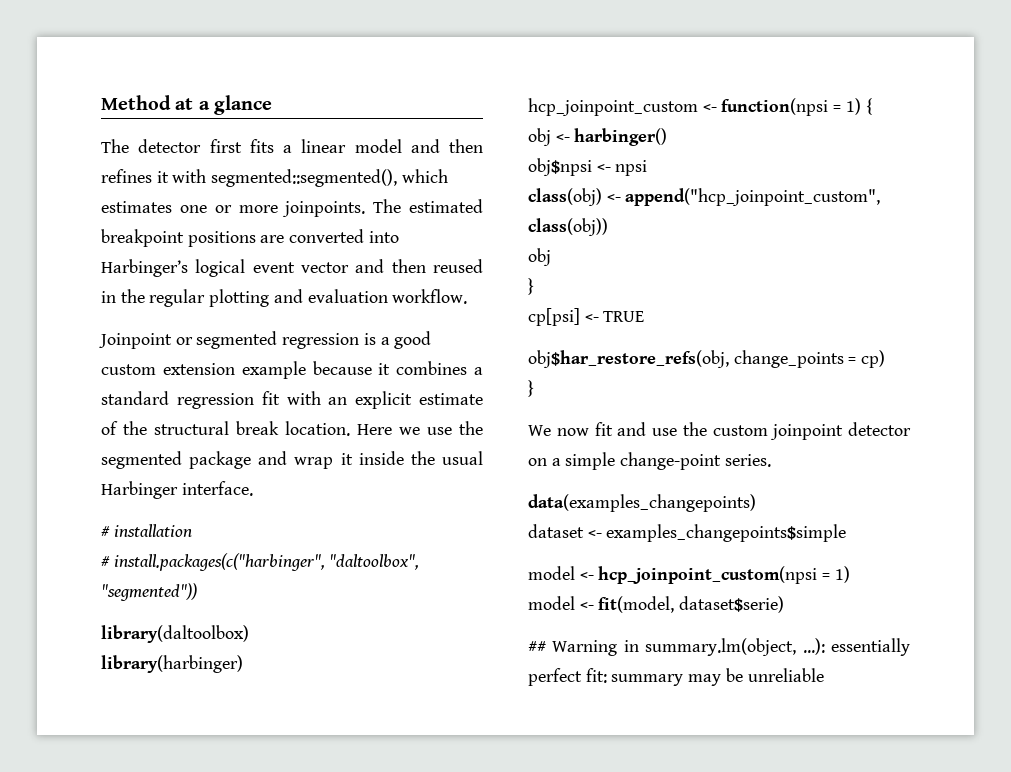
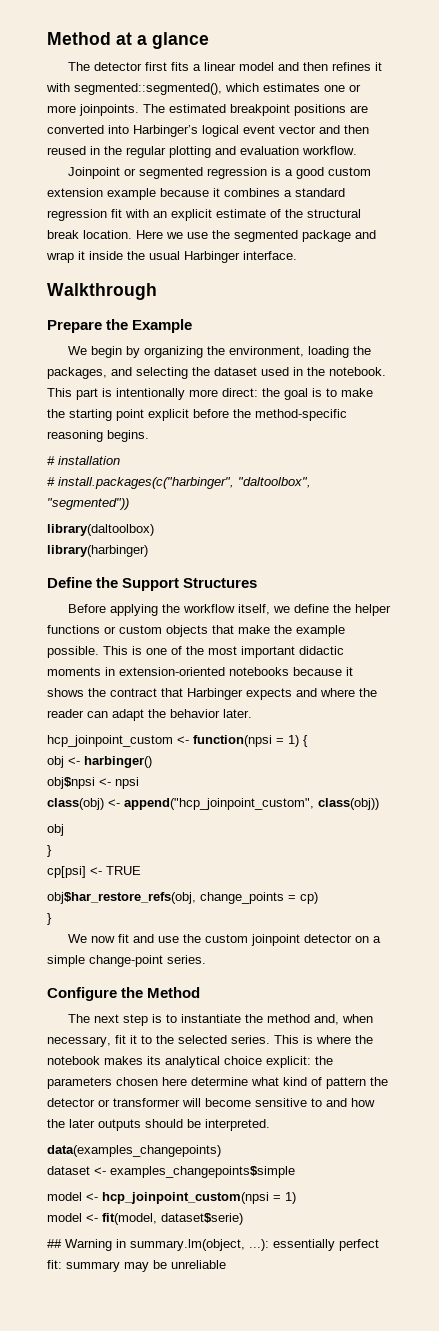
(253, 488) none -> [47,283,157,300] [47,319,193,333] [68,346,372,358] [47,367,386,379] [47,388,373,400] [47,409,347,421] [47,430,149,442] // Walkthrough // Prepare the Example // We begin by organizing the environment, loading the packages, and selecting the dataset used in the notebook. This part is intentionally more direct: the goal is to make the starting point explicit before the method-specific reasoning begins.
(243, 664) none -> [47,577,258,591] [68,604,392,616] [47,625,345,637] [47,646,344,658] [47,667,353,676] [47,688,377,700] [47,709,252,721] // Define the Support Structures // Before applying the workflow itself, we define the helper functions or custom objects that make the example possible. This is one of the most important didactic moments in extension-oriented notebooks because it shows the contract that Harbinger expects and where the reader can adapt the behavior later.
(771, 460) none -> [47,987,201,1001] [68,1014,374,1026] [47,1035,373,1047] [47,1056,333,1068] [47,1077,388,1089] [47,1098,375,1107] [47,1119,270,1131] // Configure the Method // The next step is to instantiate the method and, when necessary, fit it to the selected series. This is where the notebook makes its analytical choice explicit: the parameters chosen here determine what kind of pattern the detector or transformer will become sensitive to and how the later outputs should be interpreted.

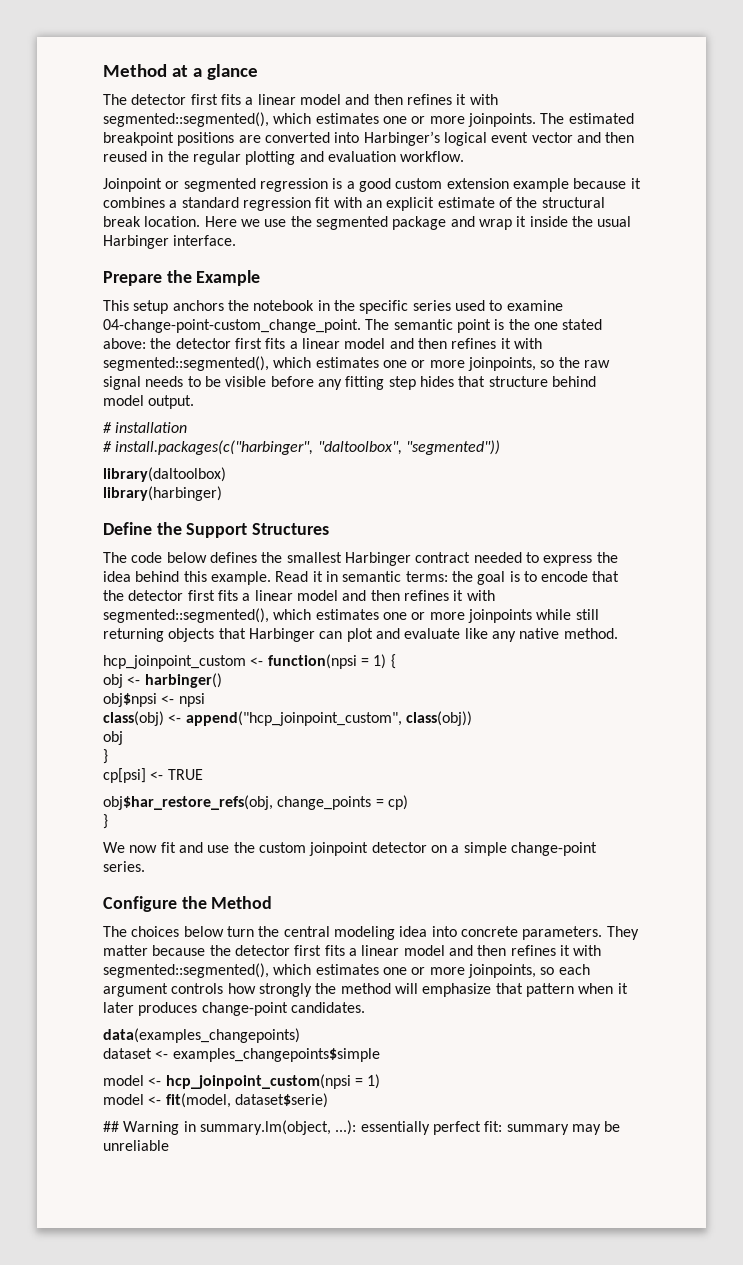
[47,283,157,300] // Walkthrough -> (237, 240) none
[68,346,372,358] [47,367,386,379] [47,388,373,400] [47,409,347,421] [47,430,149,442] We begin by organizing the environment, loading the packages, and selecting the dataset used in the notebook. This part is intentionally more direct: the goal is to make the starting point explicit before the method-specific reasoning begins. -> [103,300,563,314] [103,319,603,333] [103,338,542,349] [103,356,610,371] [103,376,596,390] [103,395,195,409] This setup anchors the notebook in the specific series used to examine 04-change-point-custom_change_point. The semantic point is the one stated above: the detector first fits a linear model and then refines it with segmented::segmented(), which estimates one or more joinpoints, so the raw signal needs to be visible before any fitting step hides that structure behind model output.
[68,604,392,616] [47,625,345,637] [47,646,344,658] [47,667,353,676] [47,688,377,700] [47,709,252,721] Before applying the workflow itself, we define the helper functions or custom objects that make the example possible. This is one of the most important didactic moments in extension-oriented notebooks because it shows the contract that Harbinger expects and where the reader can adapt the behavior later. -> [103,552,618,566] [103,571,620,585] [103,590,495,601] [103,608,599,623] [103,628,618,642] The code below defines the smallest Harbinger contract needed to express the idea behind this example. Read it in semantic terms: the goal is to encode that the detector first fits a linear model and then refines it with segmented::segmented(), which estimates one or more joinpoints while still returning objects that Harbinger can plot and evaluate like any native method.
[94,1014,374,1026] [47,1035,373,1047] [47,1056,333,1068] [47,1077,388,1089] [47,1098,375,1107] [47,1119,270,1131] next step is to instantiate the method and, when necessary, fit it to the selected series. This is where the notebook makes its analytical choice explicit: the parameters chosen here determine what kind of pattern the detector or transformer will become sensitive to and how the later outputs should be interpreted. -> [131,926,639,940] [103,945,602,956] [103,963,590,978] [103,983,628,997] [103,1002,365,1016] choices below turn the central modeling idea into concrete parameters. They matter because the detector first fits a linear model and then refines it with segmented::segmented(), which estimates one or more joinpoints, so each argument controls how strongly the method will emphasize that pattern when it later produces change-point candidates.

